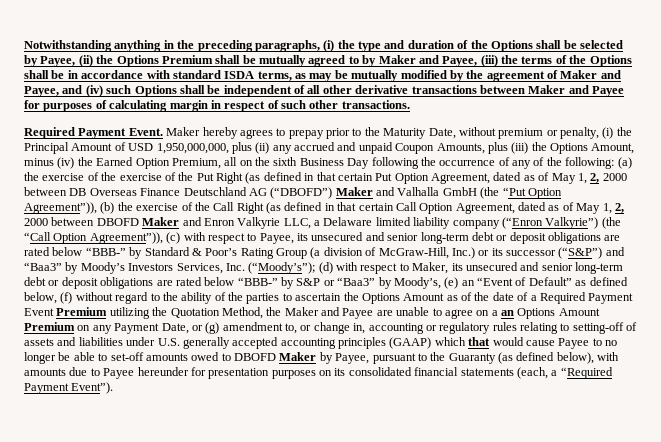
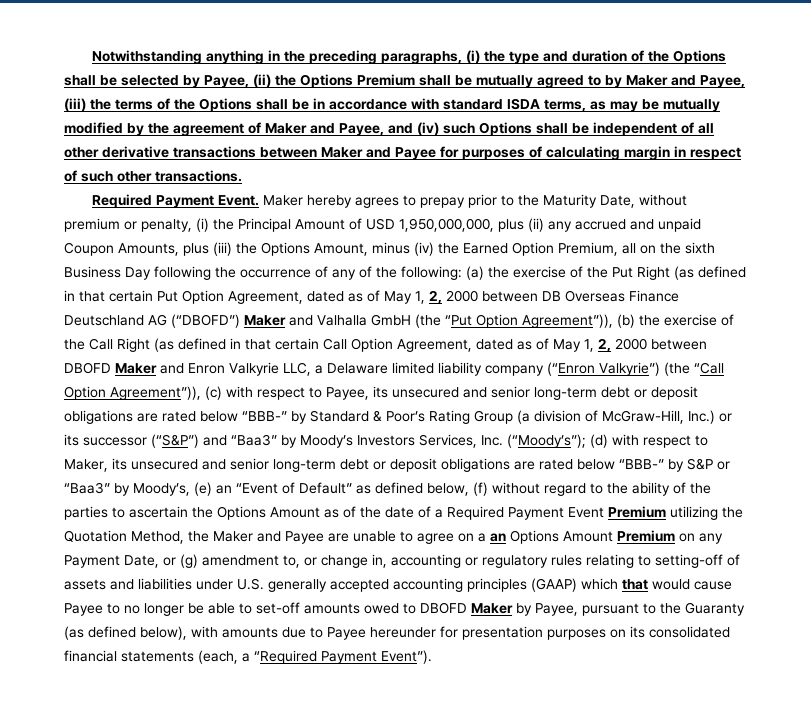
[119,172,194,181] exercise of the -> (608, 272) none

